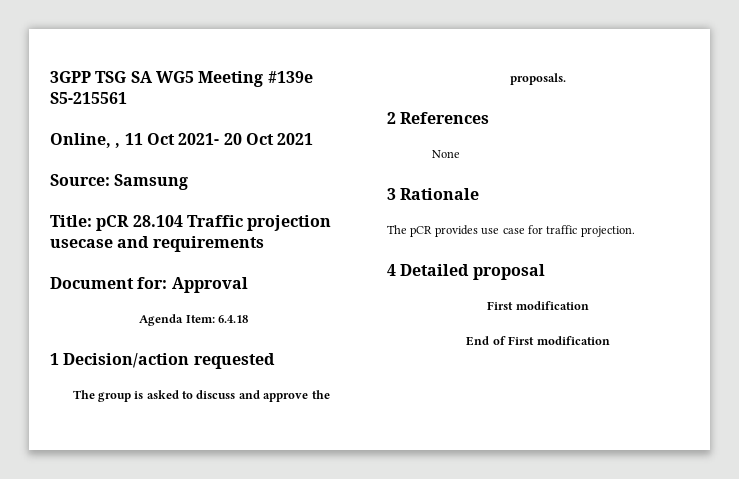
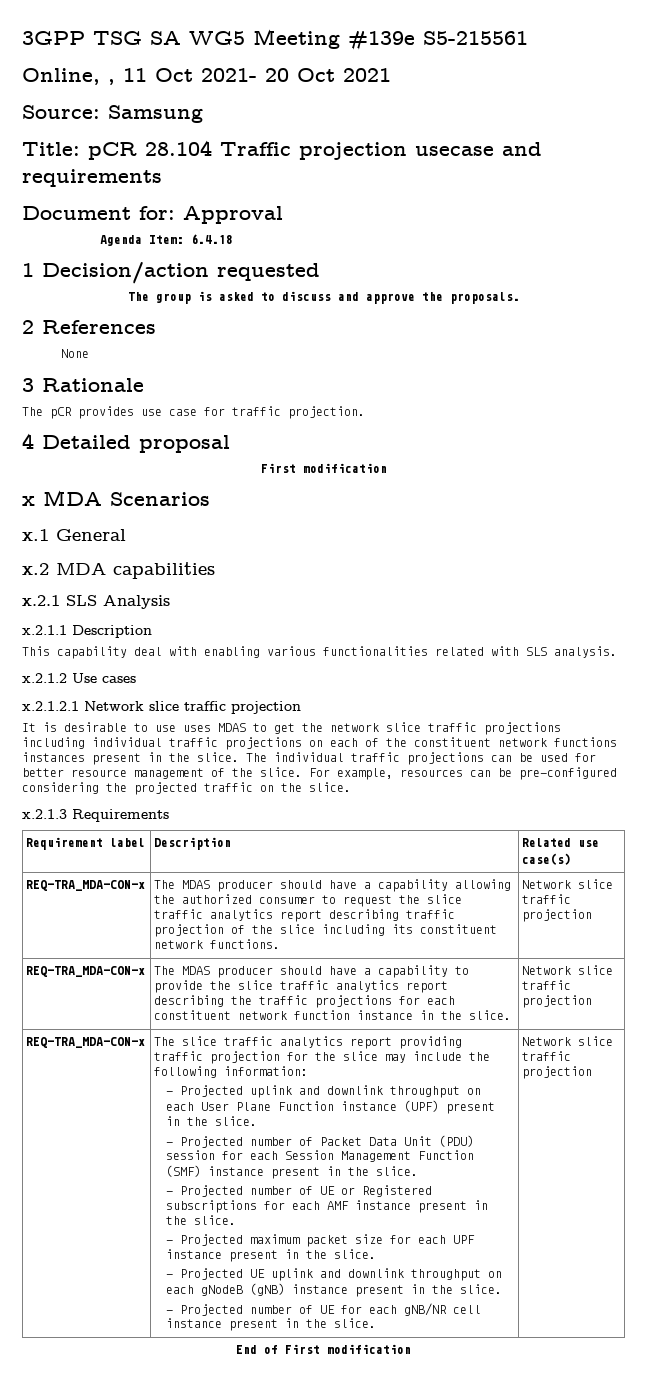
(589, 305) none -> [22,490,210,506] [22,529,126,541] [22,562,215,579] [22,595,170,609] [22,625,152,638] [22,646,617,659] [22,673,136,683] [22,701,301,714] [22,722,561,735] [22,737,617,750] [22,752,596,765] [22,767,617,780] [22,782,351,795] [22,809,169,822] [26,837,146,850] [154,837,232,850] [522,838,600,847] [522,853,572,865] [26,880,146,891] [154,879,512,892] [154,894,463,907] [154,909,456,922] [154,924,498,937] [154,939,281,949] [522,879,614,889] [522,894,572,904] [522,909,593,922] [26,966,146,977] [154,965,470,978] [154,980,449,993] [154,995,456,1008] [154,1010,512,1020] [522,965,614,975] [522,980,572,990] [522,995,593,1008] [26,1037,146,1048] [154,1036,463,1049] [154,1051,491,1064] [154,1066,309,1078] [166,1085,482,1098] [166,1100,496,1114] [166,1116,258,1126] [166,1135,475,1148] [166,1150,475,1162] [166,1165,419,1179] [166,1185,433,1197] [166,1200,489,1213] [166,1215,237,1225] [166,1234,476,1247] [166,1249,377,1262] [166,1268,503,1281] [166,1283,503,1297] [166,1303,482,1316] [166,1318,377,1331] [522,1036,614,1046] [522,1051,572,1061] [522,1066,593,1079] // x MDA Scenarios // x.1 General // x.2 MDA capabilities // x.2.1 SLS Analysis // x.2.1.1 Description // This capability deal with enabling various functionalities related with SLS analysis. // x.2.1.2 Use cases // x.2.1.2.1 Network slice traffic projection // It is desirable to use uses MDAS to get the network slice traffic projections including individual traffic projections on each of the constituent network functions instances present in the slice. The individual traffic projections can be used for better resource management of the slice. For example, resources can be pre-configured considering the projected traffic on the slice. // x.2.1.3 Requirements // Requirement label | Description | Related use case(s) // REQ-TRA_MDA-CON-x | The MDAS producer should have a capability allowing the authorized consumer to request the slice traffic analytics report describing traffic projection of the slice including its constituent network functions. | Network slice traffic projection // REQ-TRA_MDA-CON-x | The MDAS producer should have a capability to provide the slice traffic analytics report describing the traffic projections for each constituent network function instance in the slice. | Network slice traffic projection // REQ-TRA_MDA-CON-x | The slice traffic analytics report providing traffic projection for the slice may include the following information: // - Projected uplink and downlink throughput on each User Plane Function instance (UPF) present in the slice. // - Projected number of Packet Data Unit (PDU) session for each Session Management Function (SMF) instance present in the slice. // - Projected number of UE or Registered subscriptions for each AMF instance present in the slice. // - Projected maximum packet size for each UPF instance present in the slice. // - Projected UE uplink and downlink throughput on each gNodeB (gNB) instance present in the slice. // - Projected number of UE for each gNB/NR cell instance present in the slice. | Network slice traffic projection

